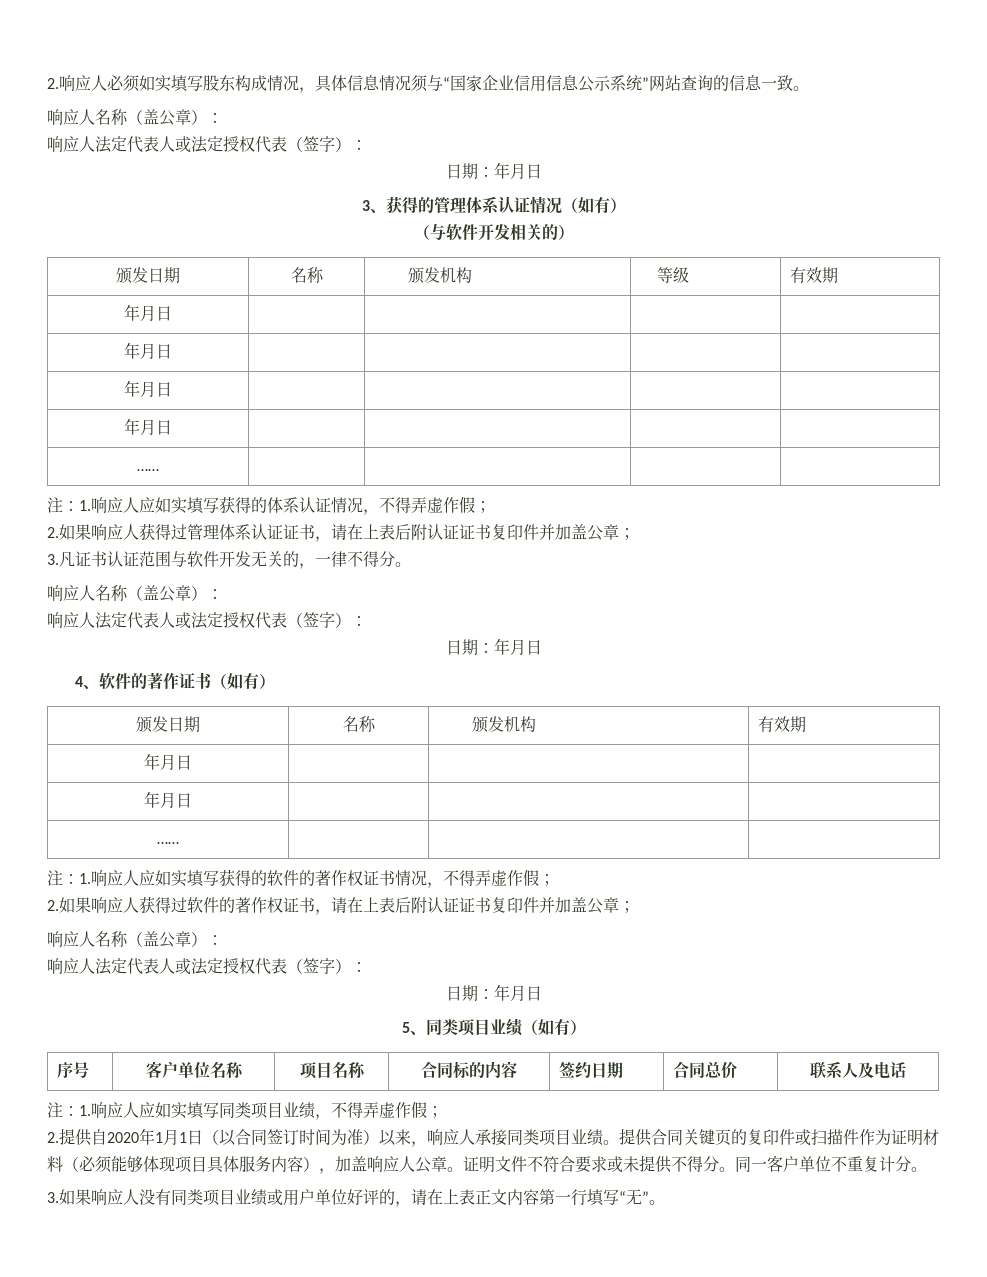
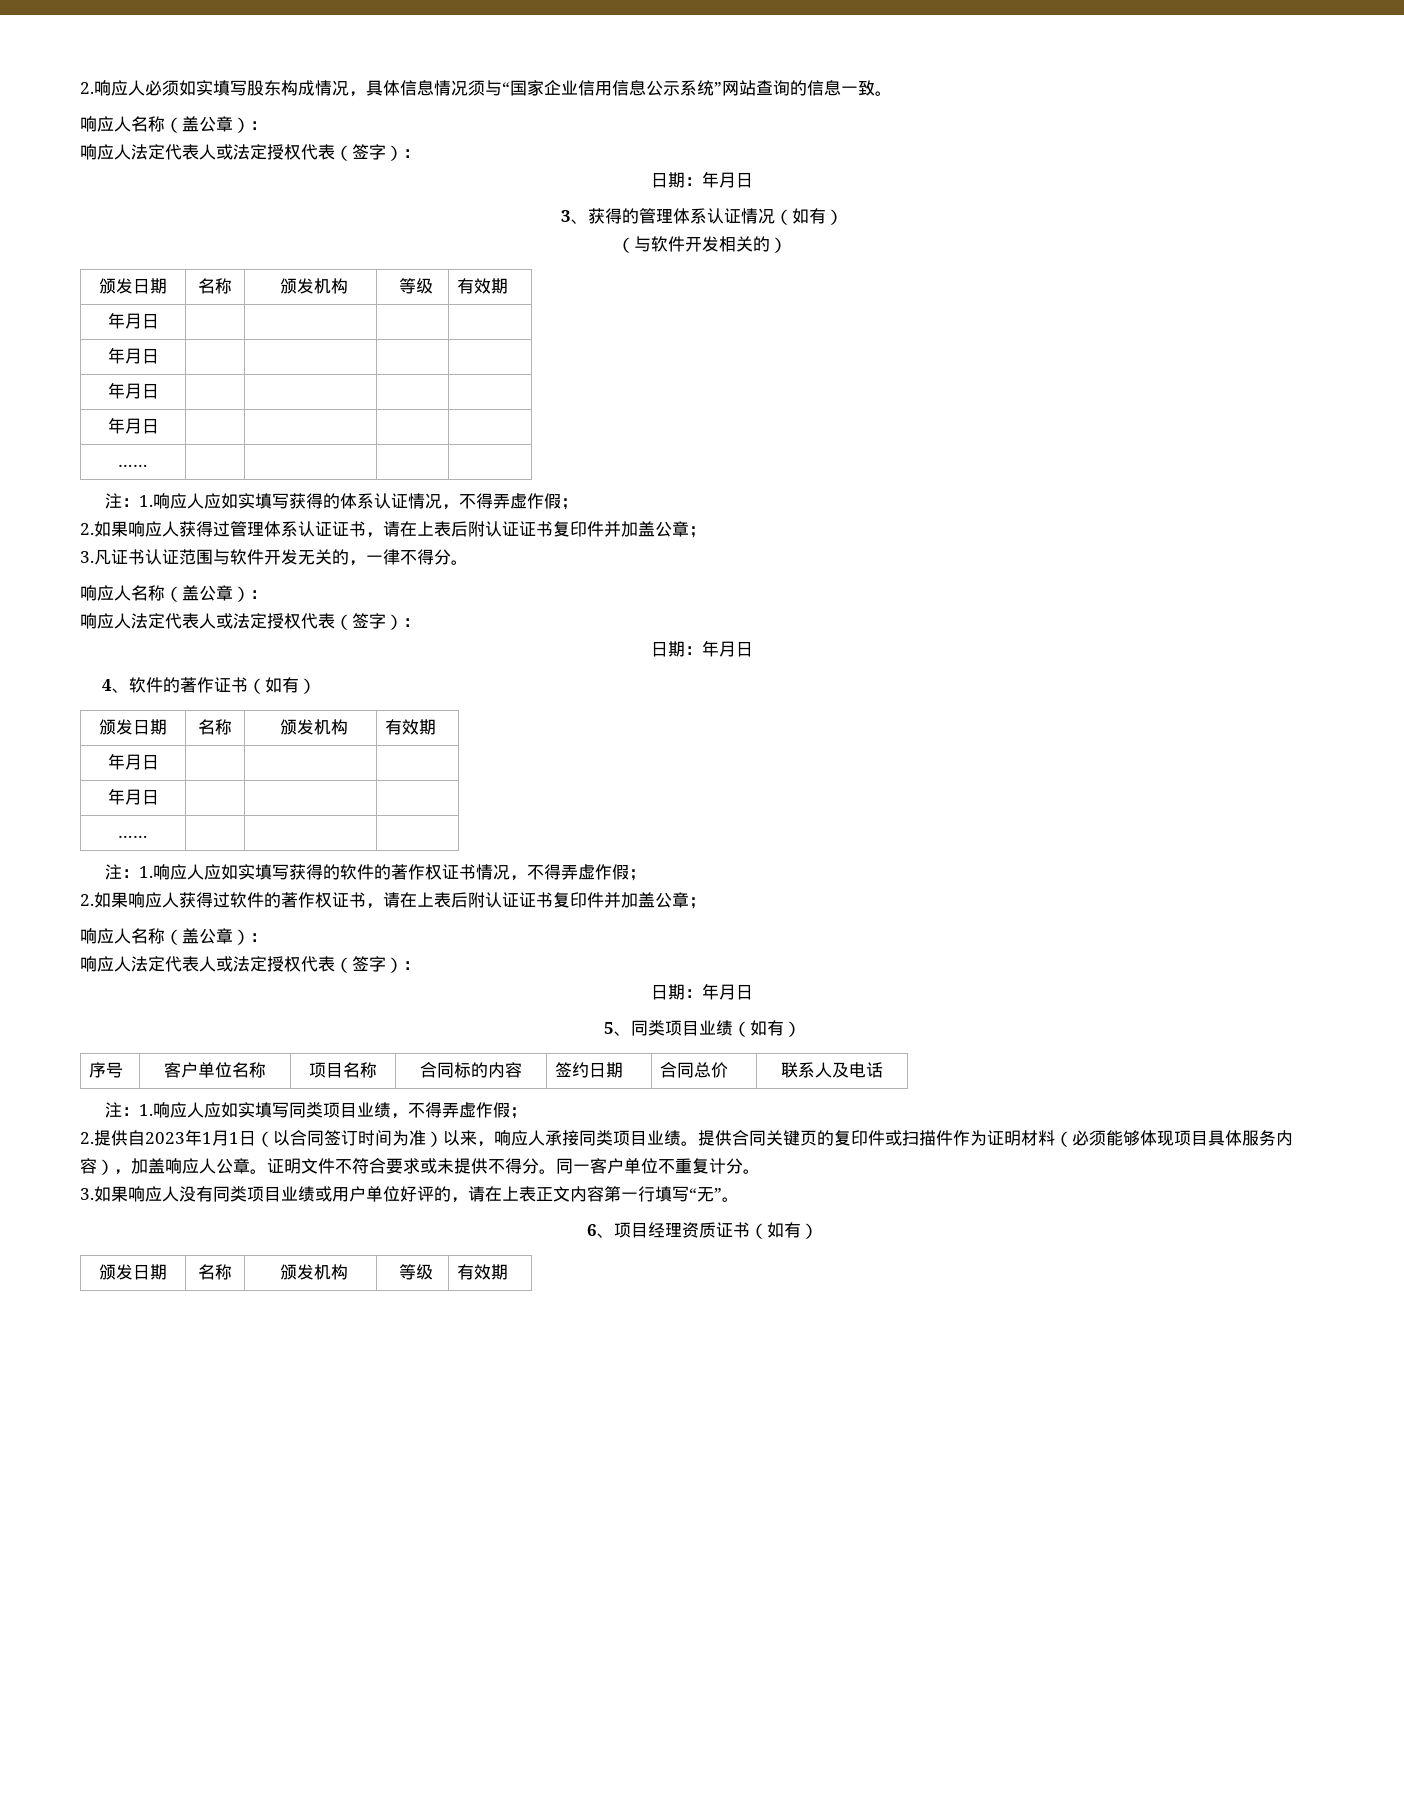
[107,1132,139,1143] 2020 -> [145,1132,185,1144] 2023
(665, 1202) none -> [586,1222,818,1239] [99,1264,167,1280] [198,1264,232,1280] [279,1264,348,1280] [398,1264,433,1280] [457,1264,509,1280] // 6、项目经理资质证书（如有） // 颁发日期 | 名称 | 颁发机构 | 等级 | 有效期

